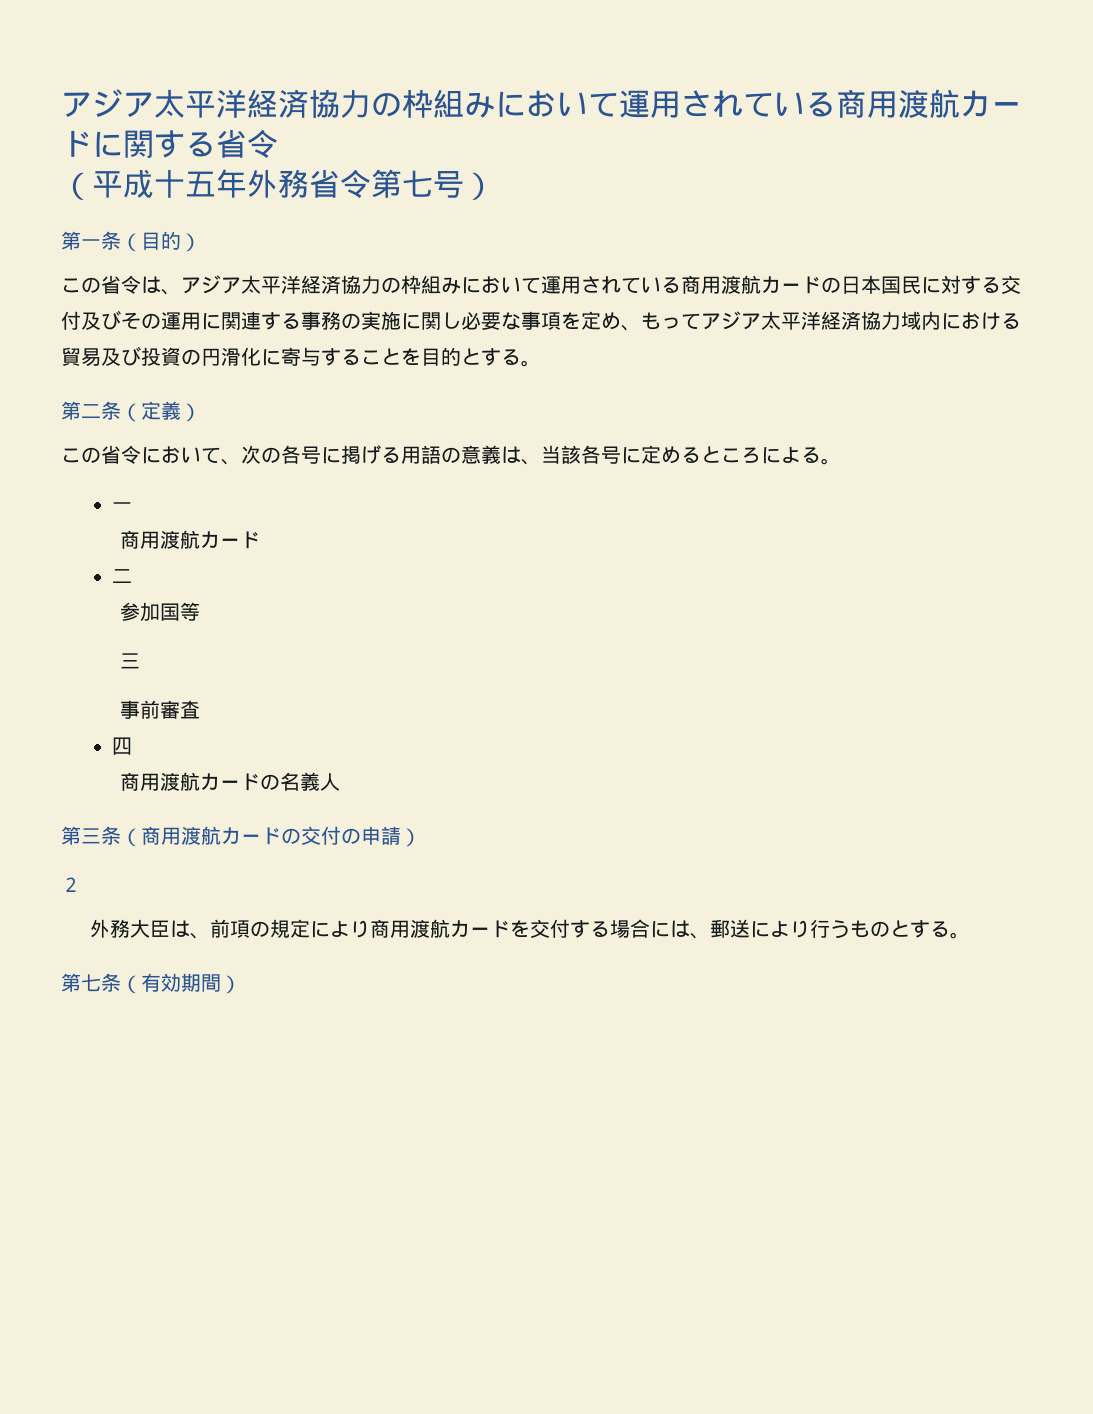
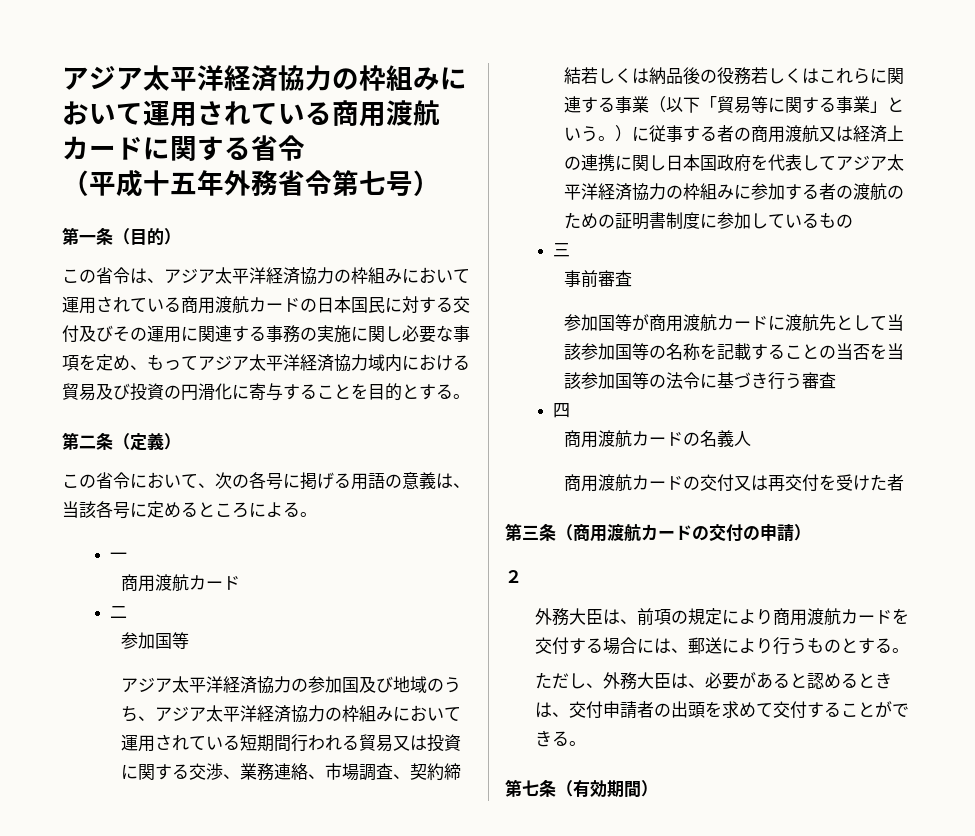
[119,653,140,669] [119,700,160,719] 三 // 事前 -> [121,676,462,694] [121,705,462,723] [121,734,462,752] [121,763,462,781] [564,67,905,85] [564,96,905,114] [564,125,905,143] [564,154,905,172] [564,183,905,201] [564,212,854,230] [553,243,571,257] [564,270,633,288] [564,314,905,332] [564,343,905,360] [564,372,803,390] アジア太平洋経済協力の参加国及び地域のうち、アジア太平洋経済協力の枠組みにおいて運用されている短期間行われる貿易又は投資に関する交渉、業務連絡、市場調査、契約締結若しくは納品後の役務若しくはこれらに関連する事業（以下「貿易等に関する事業」という。）に従事する者の商用渡航又は経済上の連携に関し日本国政府を代表してアジア太平洋経済協力の枠組みに参加する者の渡航のための証明書制度に参加しているもの // 三 // 事前審査 // 参加国等が商用渡航カードに渡航先として当該参加国等の名称を記載することの当否を当該参加国等の法令に基づき行う
(340, 782) none -> [564,474,905,492] // 商用渡航カードの交付又は再交付を受けた者
(971, 935) none -> [534,672,892,690] [534,701,909,719] [534,730,586,747] // ただし、外務大臣は、必要があると認めるときは、交付申請者の出頭を求めて交付することができる。

